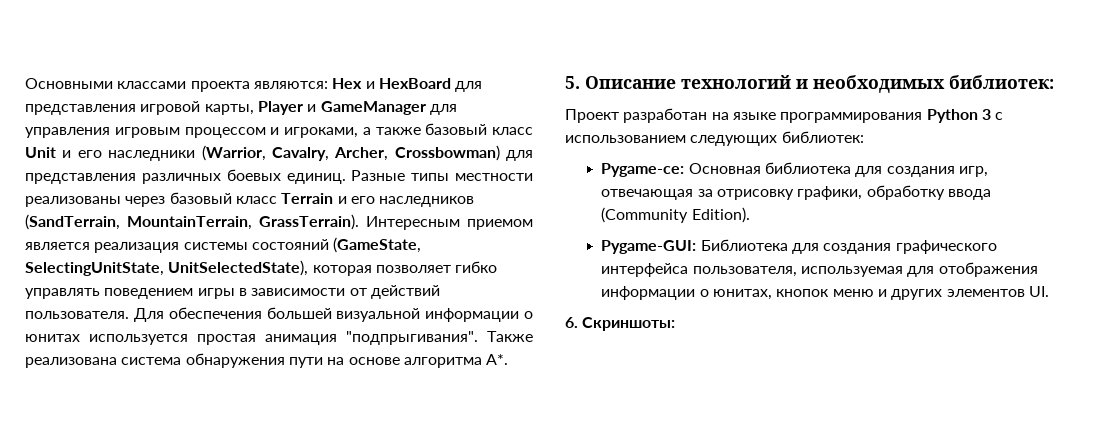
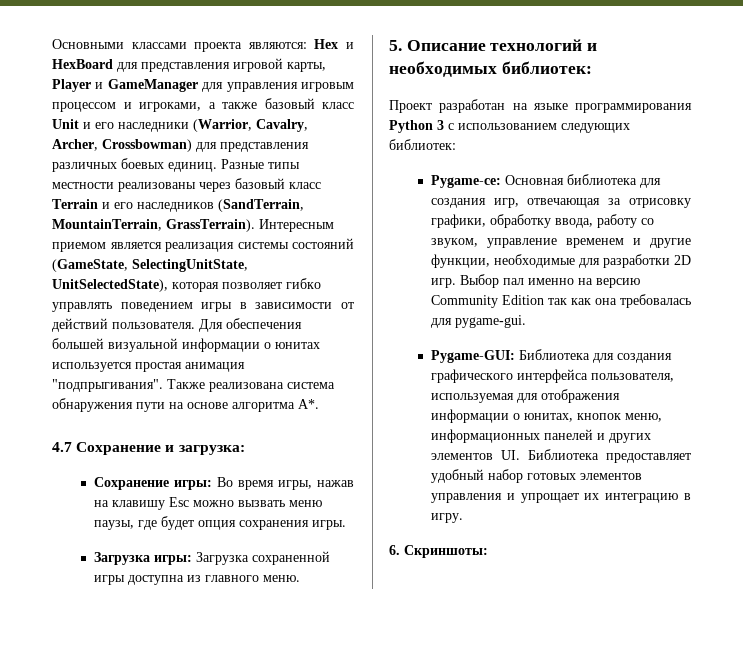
(509, 359) none -> [52,442,245,455] [93,477,354,490] [93,497,322,510] [93,516,346,530] [93,551,330,565] [93,575,300,585] // 4.7 Сохранение и загрузка: // Сохранение игры: Во время игры, нажав на клавишу Esc можно вызвать меню паузы, где будет опция сохранения игры. // Загрузка игры: Загрузка сохраненной игры доступна из главного меню.
[947,189,991,200] [601,207,750,223] ввода (Community Edition). -> [554,214,654,228] [430,238,691,248] [430,254,691,268] [430,274,640,288] [430,294,691,308] [430,315,526,328] ввода, работу со звуком, управление временем и другие функции, необходимые для разработки 2D игр. Выбор пал именно на версию Community Edition так как она требовалась для pygame-gui.
[832,289,874,297] меню -> [624,413,662,422] [430,429,593,443] меню, информационных панелей
(1049, 291) none -> [527,449,691,463] [430,469,642,483] [430,493,691,503] [430,513,463,523] Библиотека предоставляет удобный набор готовых элементов управления и упрощает их интеграцию в игру.

